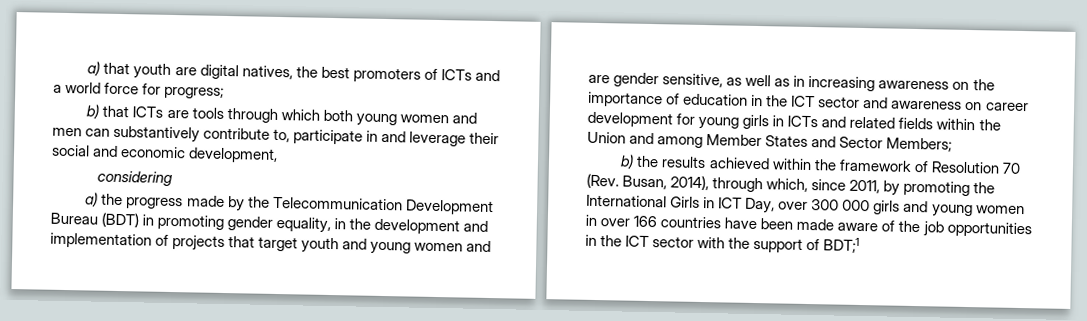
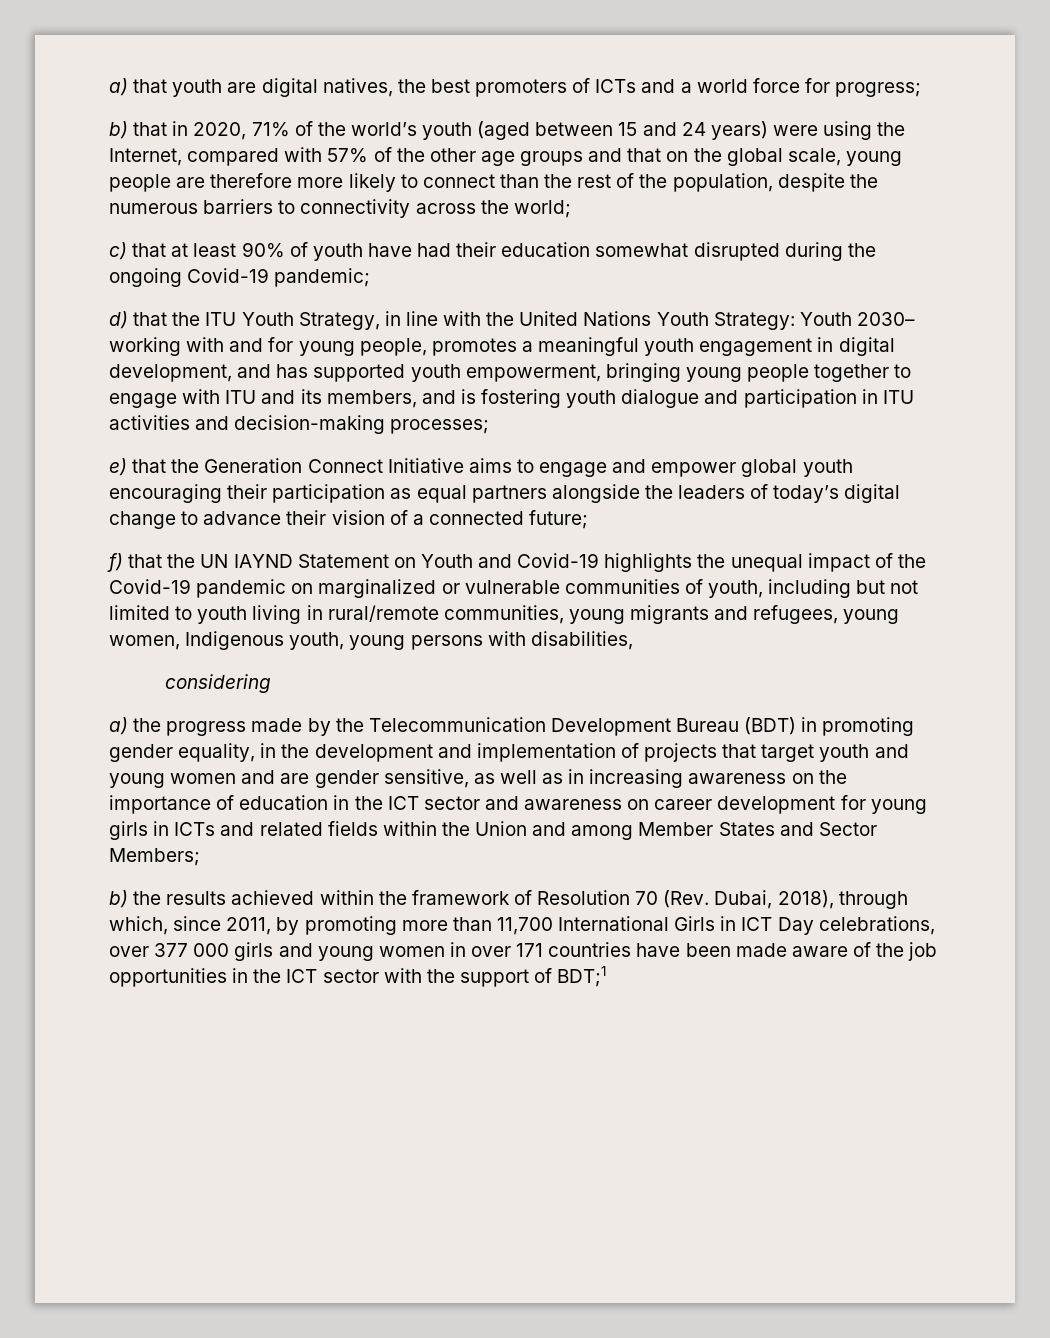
[132,106,477,127] [52,125,500,147] [52,144,279,163] ICTs are tools through which both young women and men can substantively contribute to, participate in and leverage their social and economic development, -> [172,121,906,140] [109,147,902,166] [109,173,878,192] [109,199,571,218] [109,242,876,261] [109,268,371,287] [109,311,915,330] [109,337,895,356] [109,363,912,382] [109,389,914,408] [109,415,490,434] [109,458,853,477] [109,484,901,503] [109,510,589,529] [107,553,926,572] [109,579,919,598] [109,605,900,624] [109,631,633,650] in 2020, 71% of the world’s youth (aged between 15 and 24 years) were using the Internet, compared with 57% of the other age groups and that on the global scale, young people are therefore more likely to connect than the rest of the population, despite the numerous barriers to connectivity across the world; // c) that at least 90% of youth have had their education somewhat disrupted during the ongoing Covid-19 pandemic; // d) that the ITU Youth Strategy, in line with the United Nations Youth Strategy: Youth 2030– working with and for young people, promotes a meaningful youth engagement in digital development, and has supported youth empowerment, bringing young people together to engage with ITU and its members, and is fostering youth dialogue and participation in ITU activities and decision-making processes; // e) that the Generation Connect Initiative aims to engage and empower global youth encouraging their participation as equal partners alongside the leaders of today’s digital change to advance their vision of a connected future; // f) that the UN IAYND Statement on Youth and Covid-19 highlights the unequal impact of the Covid-19 pandemic on marginalized or vulnerable communities of youth, including but not limited to youth living in rural/remote communities, young migrants and refugees, young women, Indigenous youth, young persons with disabilities,
[622,175,710,191] Busan, 2014), -> [714,890,834,909] Dubai, 2018),
[973,182,996,194] the -> [401,917,553,935] more than 11,700
[745,197,840,214] Day, over 300 -> [777,916,935,935] [109,943,189,957] Day celebrations, over 377
[633,215,658,228] 166 -> [516,943,544,957] 171

